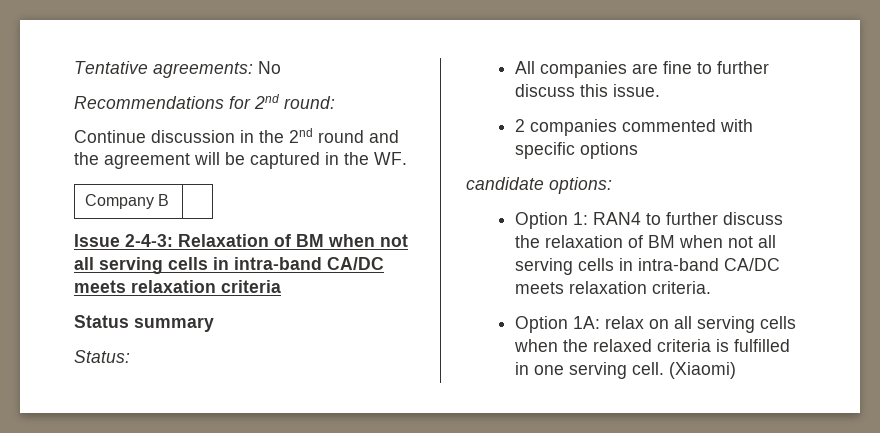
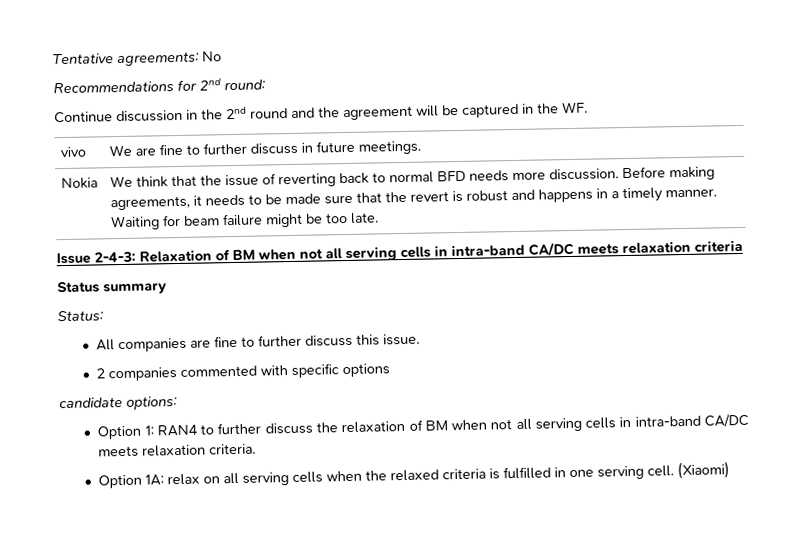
[84,194,170,209] Company B | -> [60,146,87,158] [109,140,422,157] [61,177,99,190] [110,166,716,188] [110,187,718,211] [110,212,380,231] vivo | We are fine to further discuss in future meetings. // Nokia | We think that the issue of reverting back to normal BFD needs more discussion. Before making agreements, it needs to be made sure that the revert is robust and happens in a timely manner. Waiting for beam failure might be too late.

